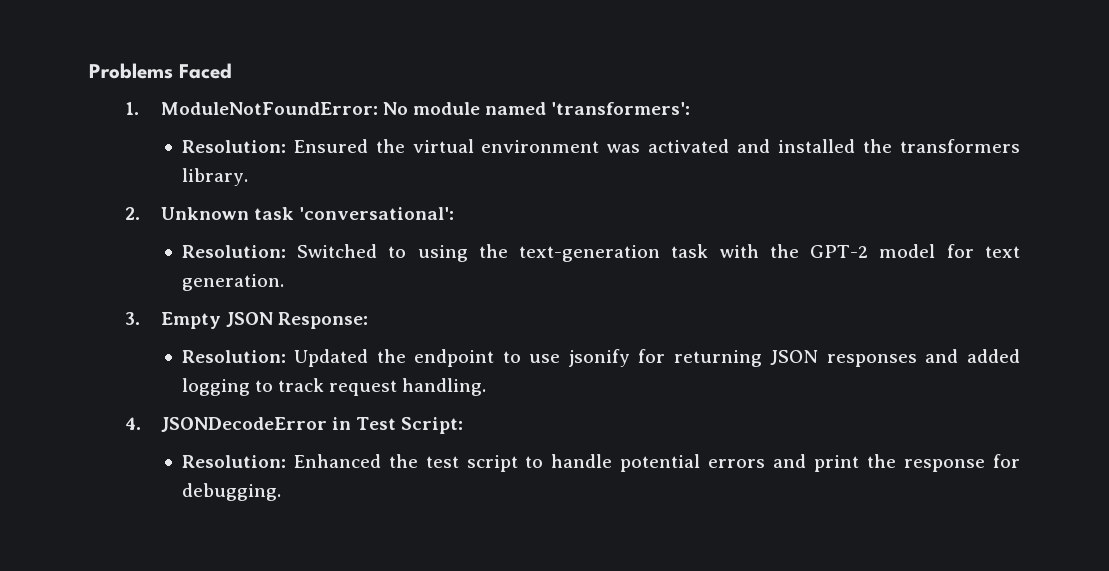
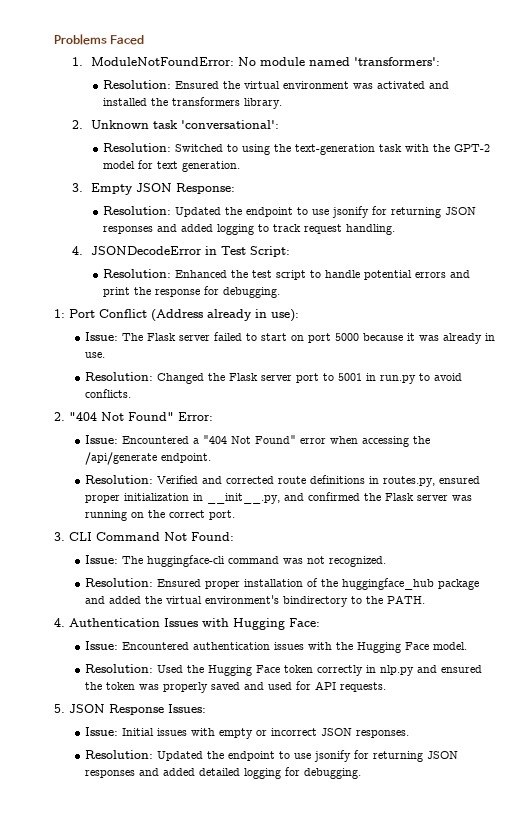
(281, 492) none -> [54,309,299,322] [84,332,495,344] [84,352,105,358] [84,372,462,384] [84,389,131,398] [54,412,213,421] [84,435,430,447] [84,452,211,465] [84,475,480,487] [84,492,472,504] [84,510,235,521] [54,532,234,541] [84,555,386,567] [84,578,479,590] [84,595,425,607] [54,618,320,630] [84,641,467,653] [84,664,482,676] [84,681,386,693] [54,704,206,715] [84,727,409,739] [84,750,458,762] [84,767,361,779] // 1: Port Conflict (Address already in use): // Issue: The Flask server failed to start on port 5000 because it was already in use. // Resolution: Changed the Flask server port to 5001 in run.py to avoid conflicts. // 2. "404 Not Found" Error: // Issue: Encountered a "404 Not Found" error when accessing the /api/generate endpoint. // Resolution: Verified and corrected route definitions in routes.py, ensured proper initialization in __init__.py, and confirmed the Flask server was running on the correct port. // 3. CLI Command Not Found: // Issue: The huggingface-cli command was not recognized. // Resolution: Ensured proper installation of the huggingface_hub package and added the virtual environment's bindirectory to the PATH. // 4. Authentication Issues with Hugging Face: // Issue: Encountered authentication issues with the Hugging Face model. // Resolution: Used the Hugging Face token correctly in nlp.py and ensured the token was properly saved and used for API requests. // 5. JSON Response Issues: // Issue: Initial issues with empty or incorrect JSON responses. // Resolution: Updated the endpoint to use jsonify for returning JSON responses and added detailed logging for debugging.

